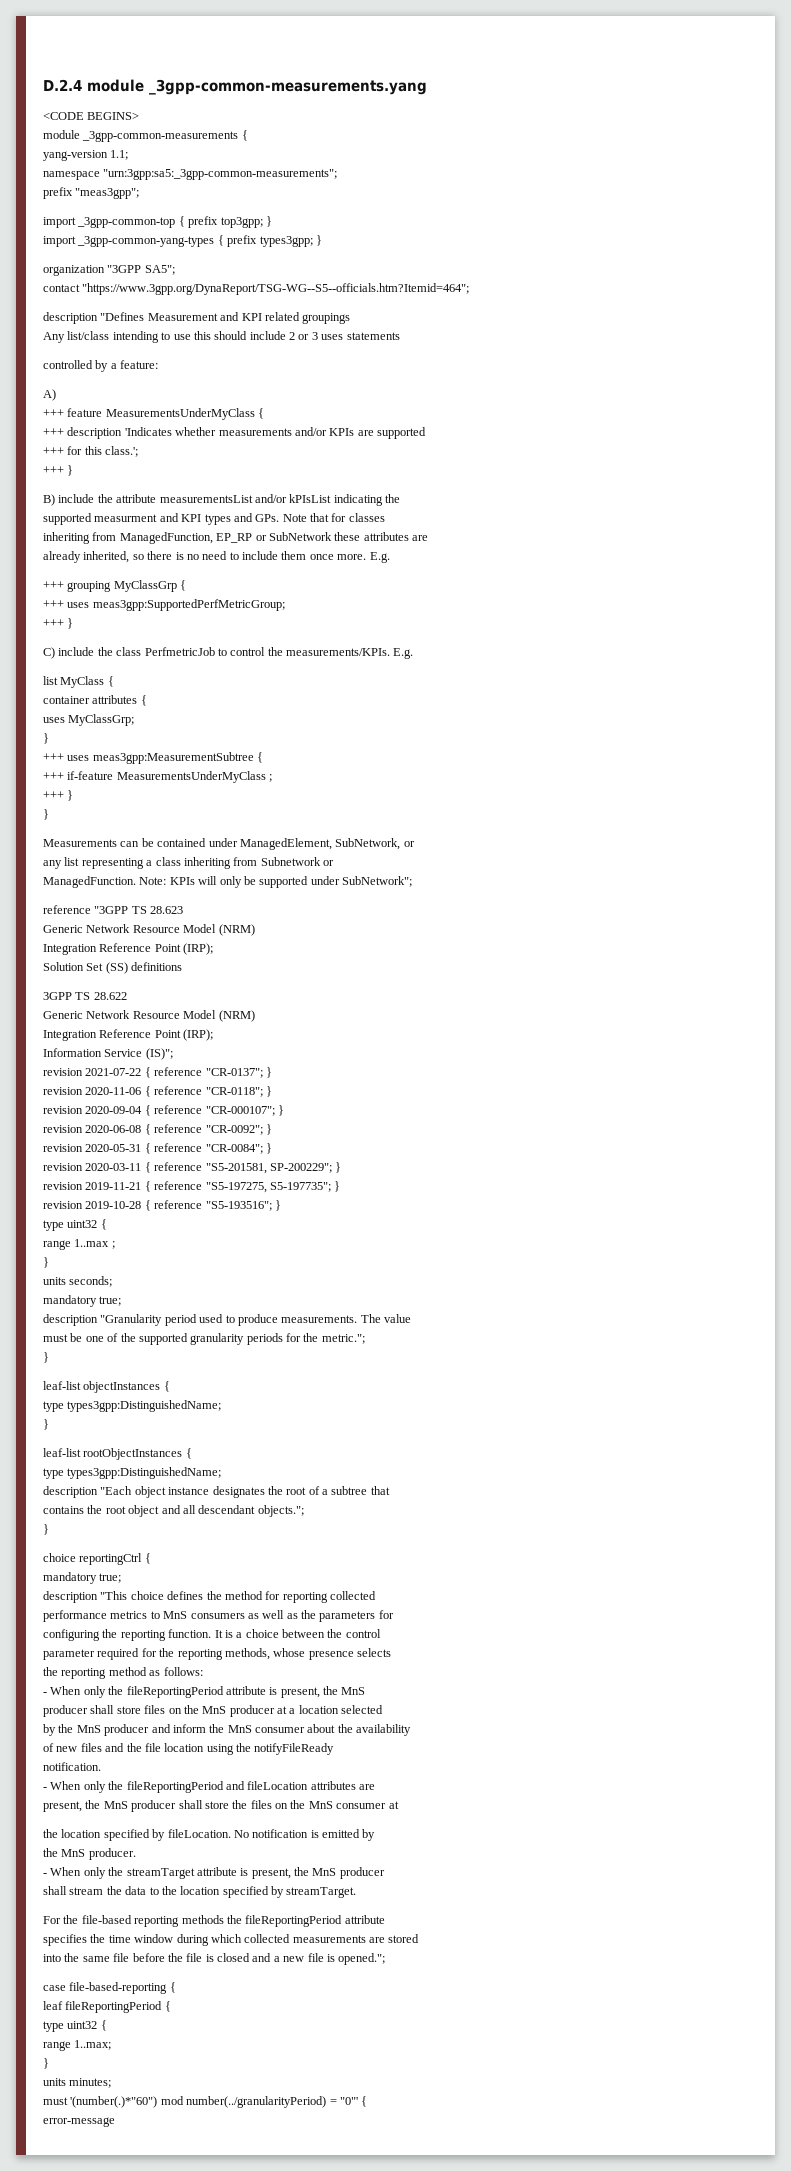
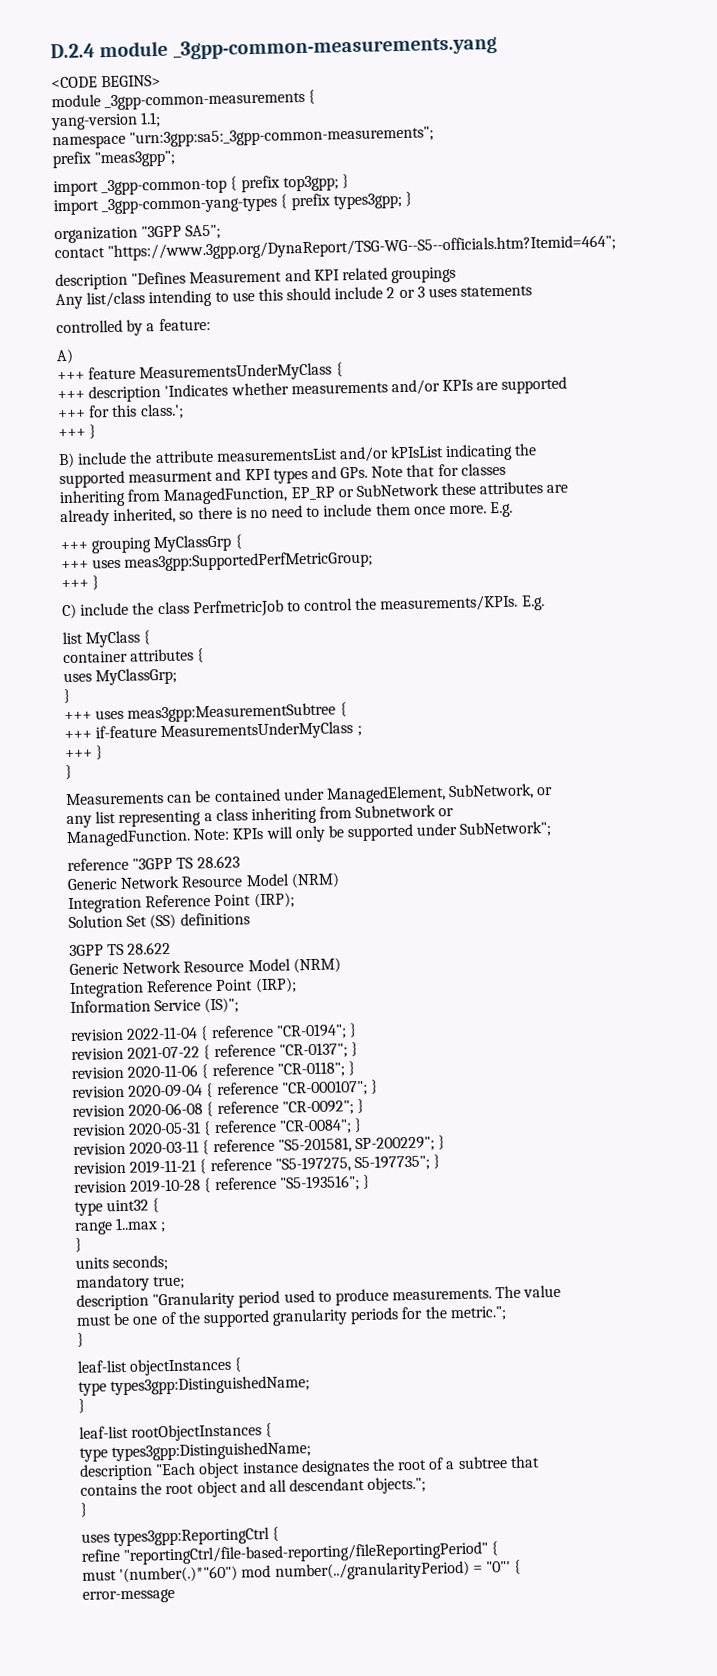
(173, 1054) none -> [70,1023,357,1042] // revision 2022-11-04 { reference "CR-0194"; }
[43,1553,151,1565] [43,1572,122,1584] [43,1591,376,1603] [43,1610,394,1622] [43,1629,381,1641] [43,1648,391,1660] [43,1667,203,1679] [43,1686,366,1698] [43,1705,384,1717] [43,1724,412,1736] [43,1743,335,1755] [43,1762,101,1771] [43,1781,375,1793] [43,1800,399,1812] [43,1829,376,1841] [43,1848,136,1860] [43,1867,385,1879] [43,1886,357,1898] [43,1915,385,1927] [43,1934,420,1946] [43,1953,386,1965] [43,1982,176,1994] [43,2001,171,2013] [43,2020,107,2032] [43,2040,112,2051] [43,2058,49,2069] [43,2078,112,2088] choice reportingCtrl { // mandatory true; // description "This choice defines the method for reporting collected // performance metrics to MnS consumers as well as the parameters for // configuring the reporting function. It is a choice between the control // parameter required for the reporting methods, whose presence selects // the reporting method as follows: // - When only the fileReportingPeriod attribute is present, the MnS // producer shall store files on the MnS producer at a location selected // by the MnS producer and inform the MnS consumer about the availability // of new files and the file location using the notifyFileReady // notification. // - When only the fileReportingPeriod and fileLocation attributes are // present, the MnS producer shall store the files on the MnS consumer at // the location specified by fileLocation. No notification is emitted by // the MnS producer. // - When only the streamTarget attribute is present, the MnS producer // shall stream the data to the location specified by streamTarget. // For the file-based reporting methods the fileReportingPeriod attribute // specifies the time window during which collected measurements are stored // into the same file before the file is closed and a new file is opened."; // case file-based-reporting { // leaf fileReportingPeriod { // type uint32 { // range 1..max; // } // units minutes; -> [81,1526,280,1547] [81,1541,499,1566] uses types3gpp:ReportingCtrl { // refine "reportingCtrl/file-based-reporting/fileReportingPeriod" {

